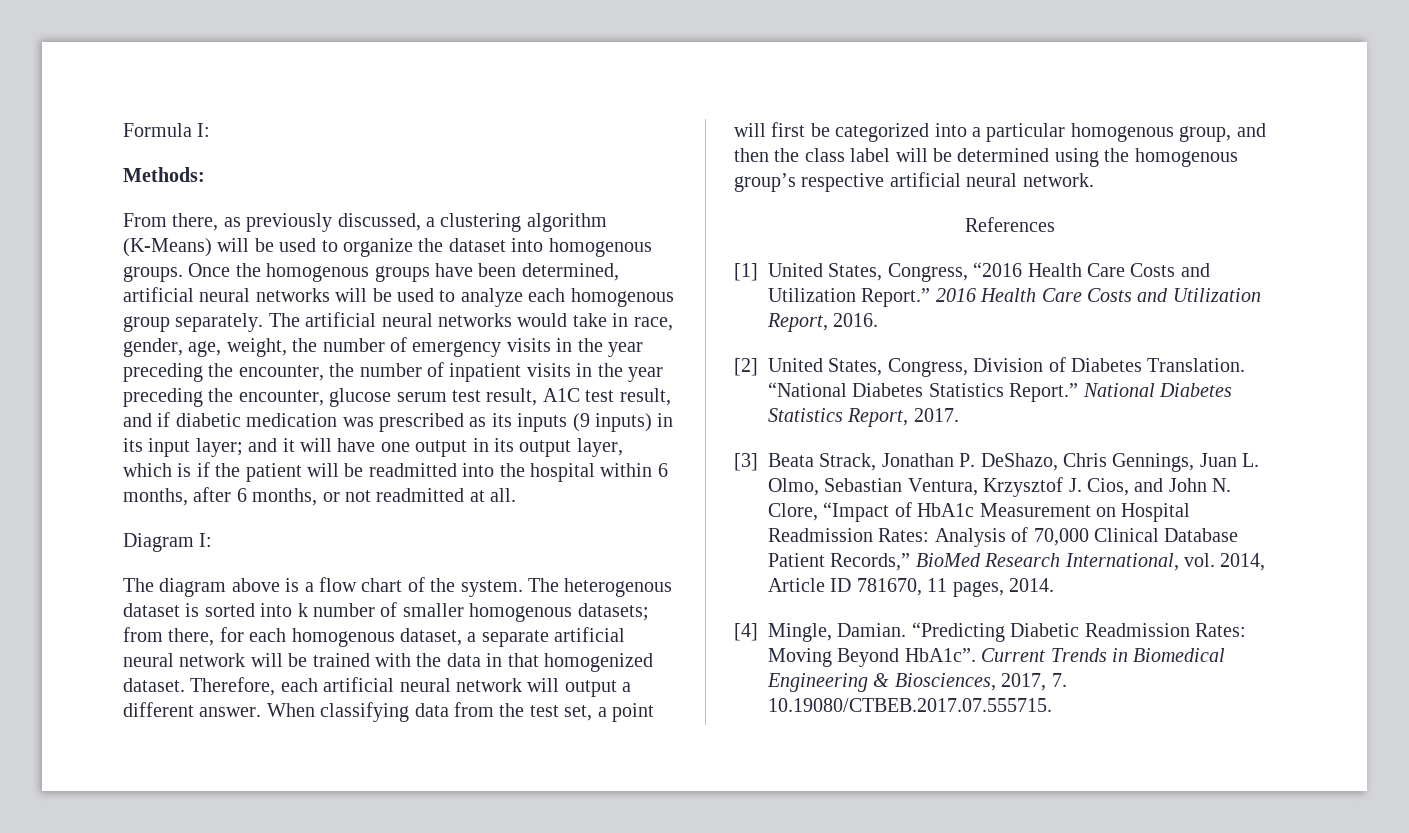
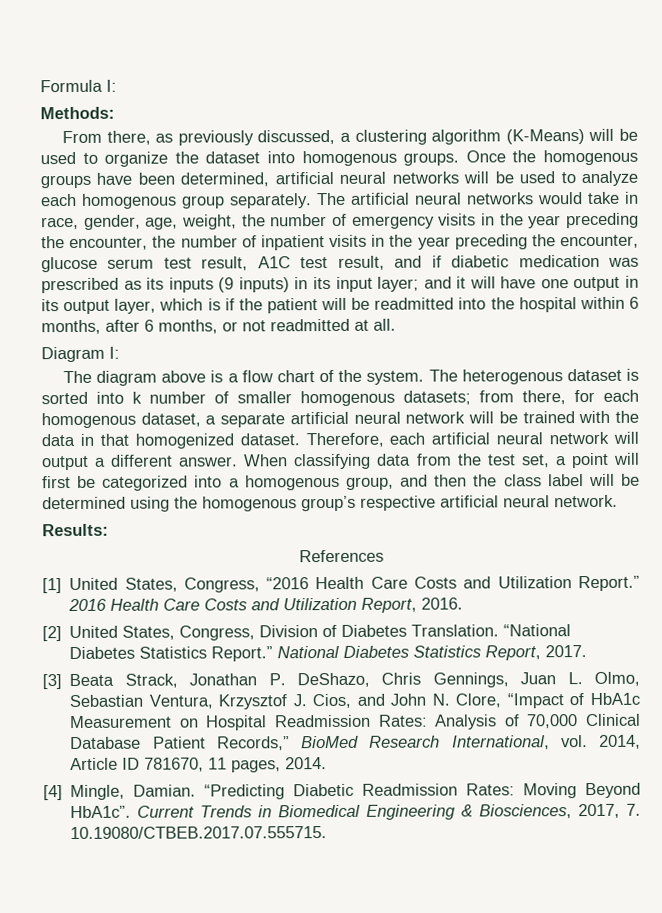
[986,123,1066,142] particular -> (240, 483) none
(1094, 180) none -> [42,523,109,537] // Results:

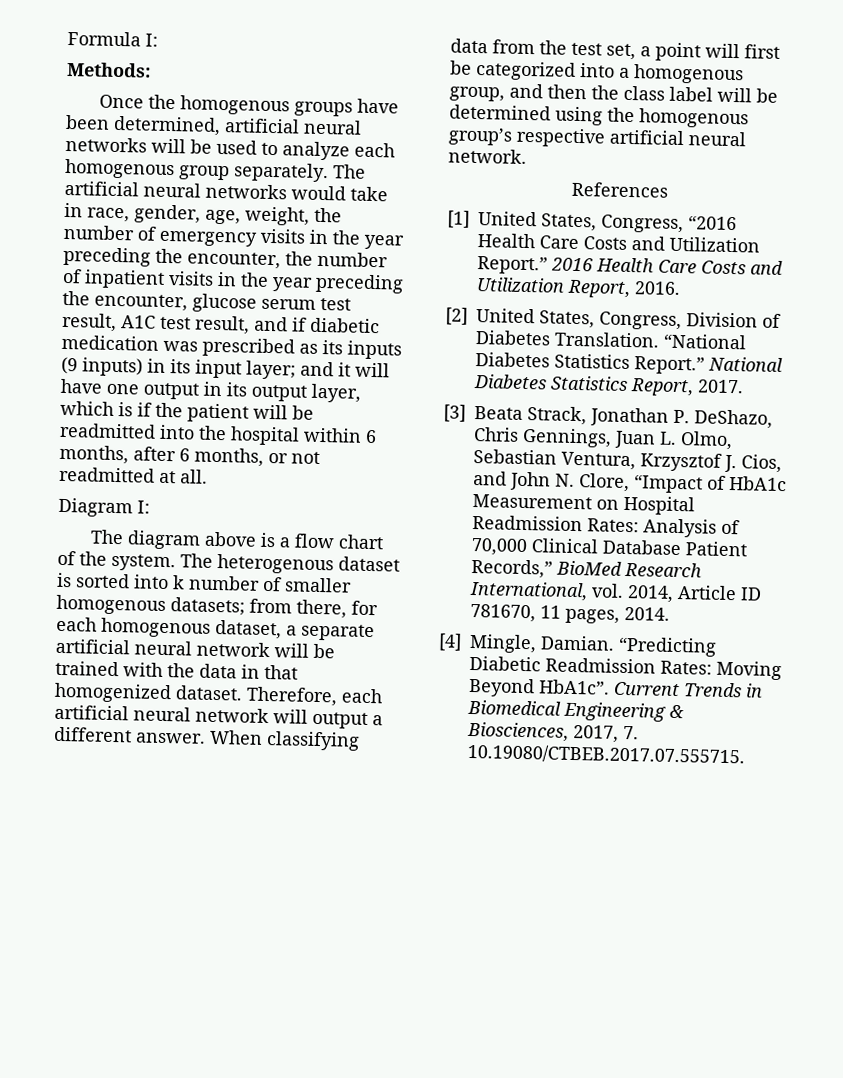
[61,128,638,146] [40,150,460,167] From there, as previously discussed, a clustering algorithm (K-Means) will be used to organize the dataset into homogenous groups. -> (151, 69) none
[42,523,109,537] // Results: -> (527, 156) none

